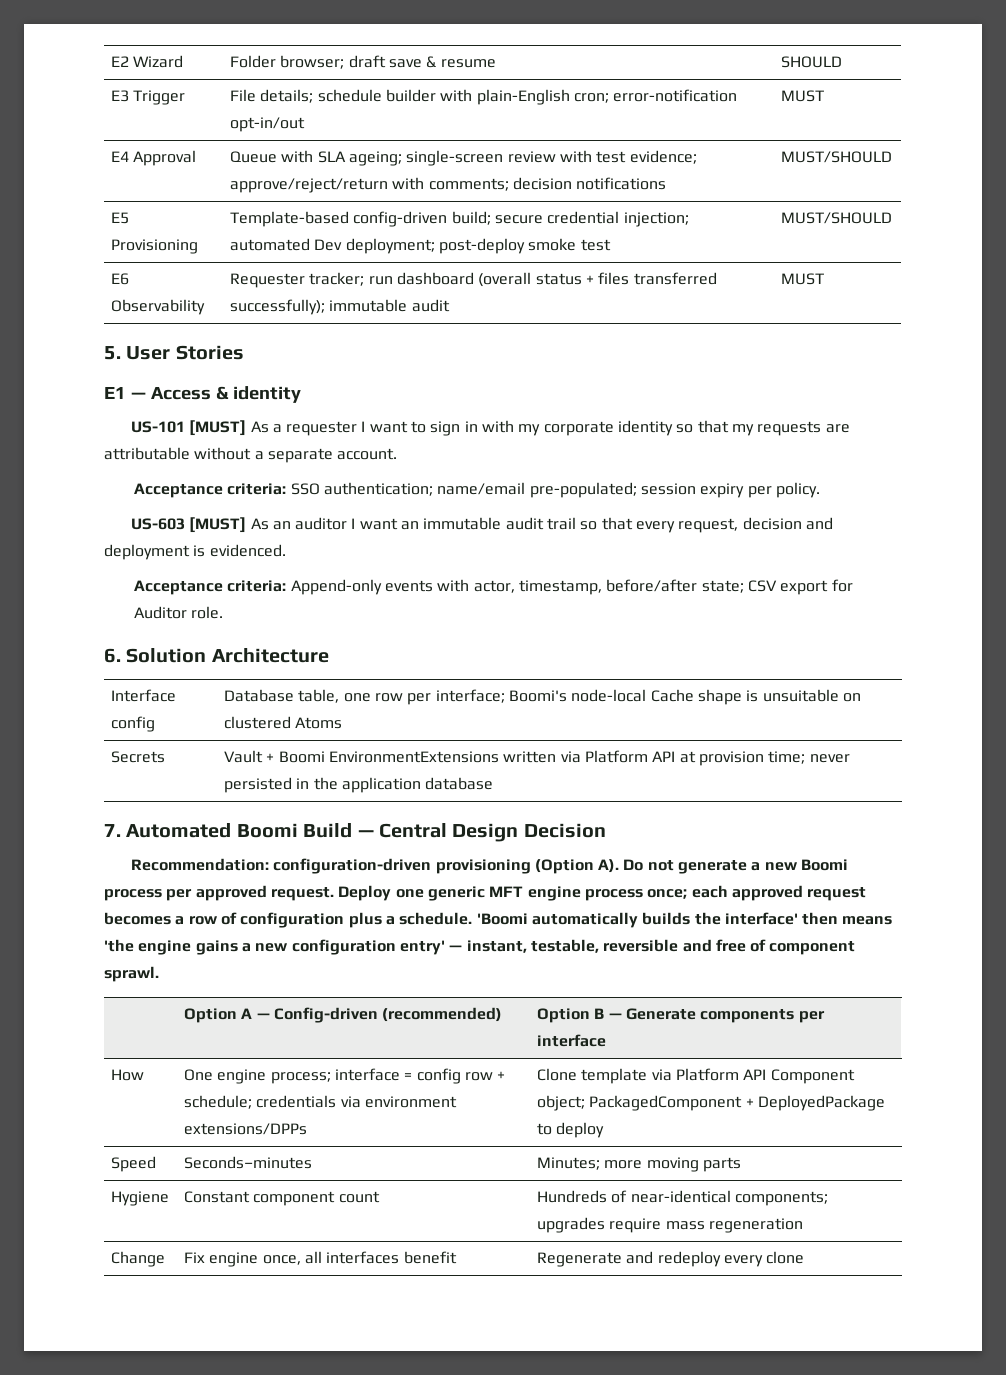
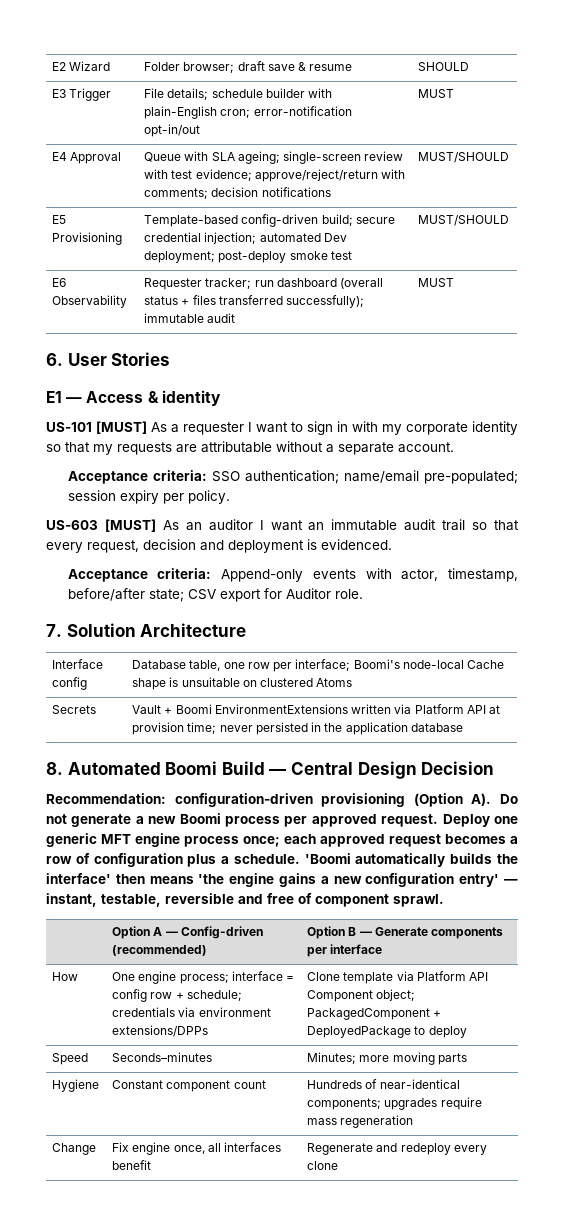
[104,346,121,360] 5. -> [46,353,63,366] 6.
[104,648,121,663] 6. -> [46,624,62,637] 7.
[104,824,121,837] 7. -> [46,762,63,775] 8.

